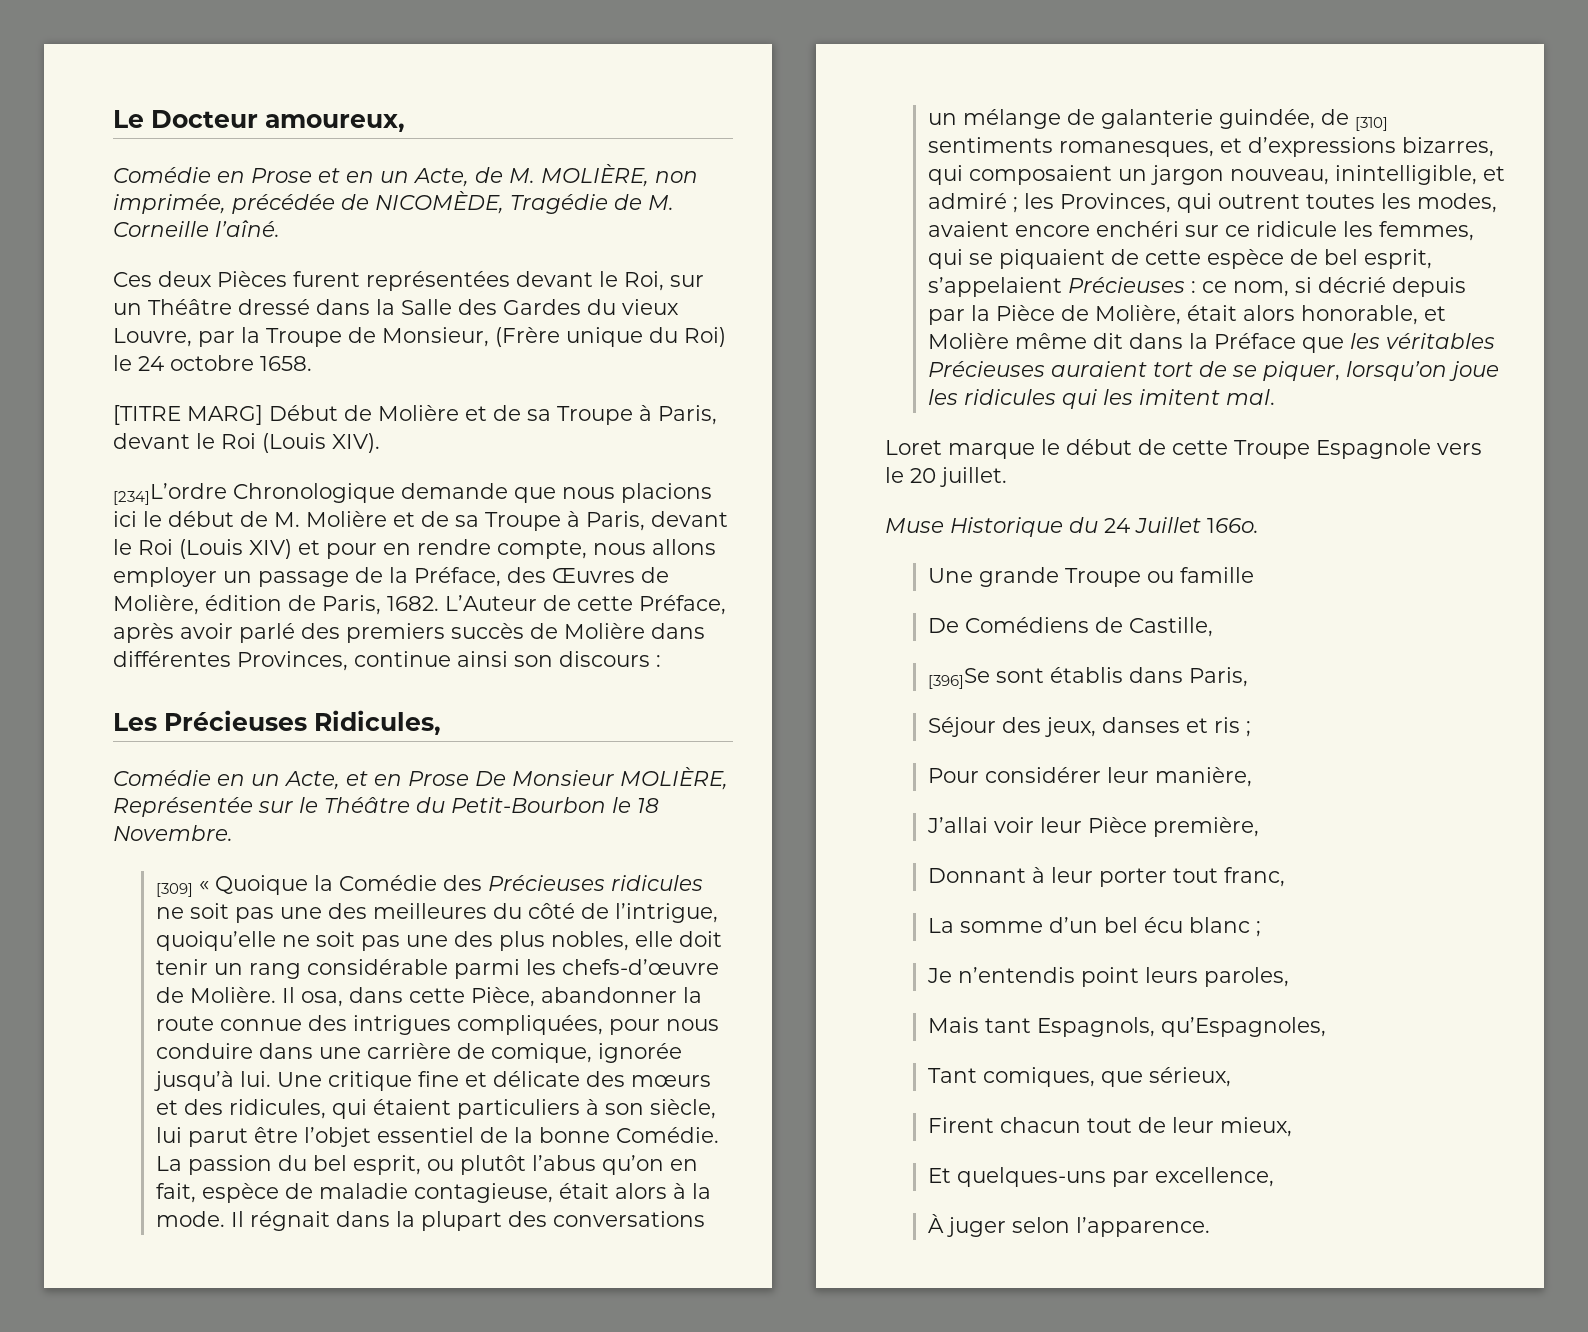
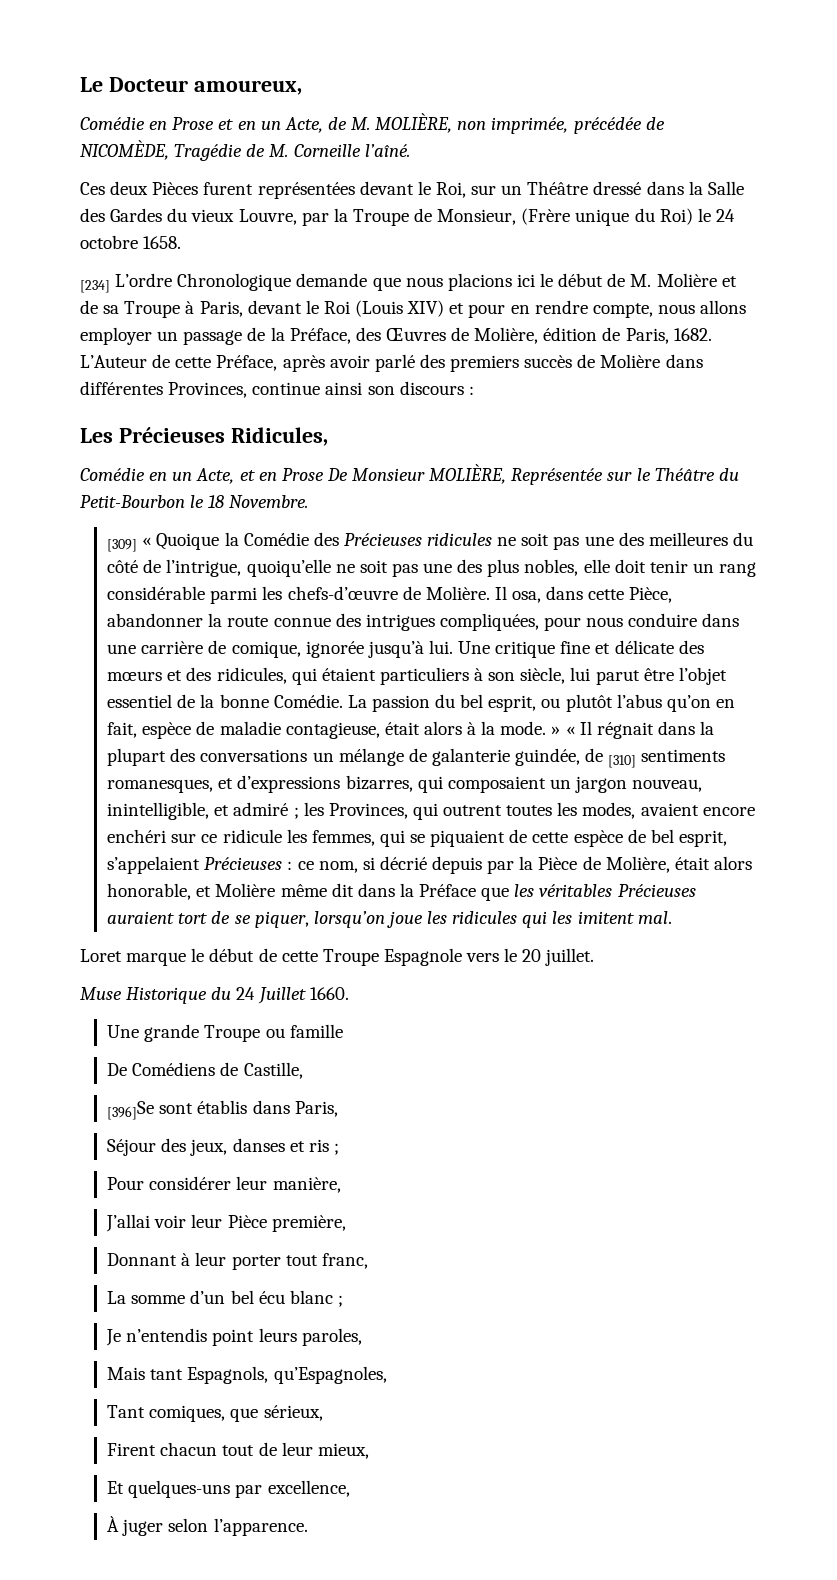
[113,405,717,425] [113,433,380,453] [113,483,227,505] [TITRE MARG] Début de Molière et de sa Troupe à Paris, devant le Roi (Louis XIV). // [234]L’ordre -> [80,273,173,293] [234] L’ordre
(225, 1219) none -> [551,726,575,735] » «
[1207,518,1259,533] 166o. -> [309,987,349,1000] 1660.

